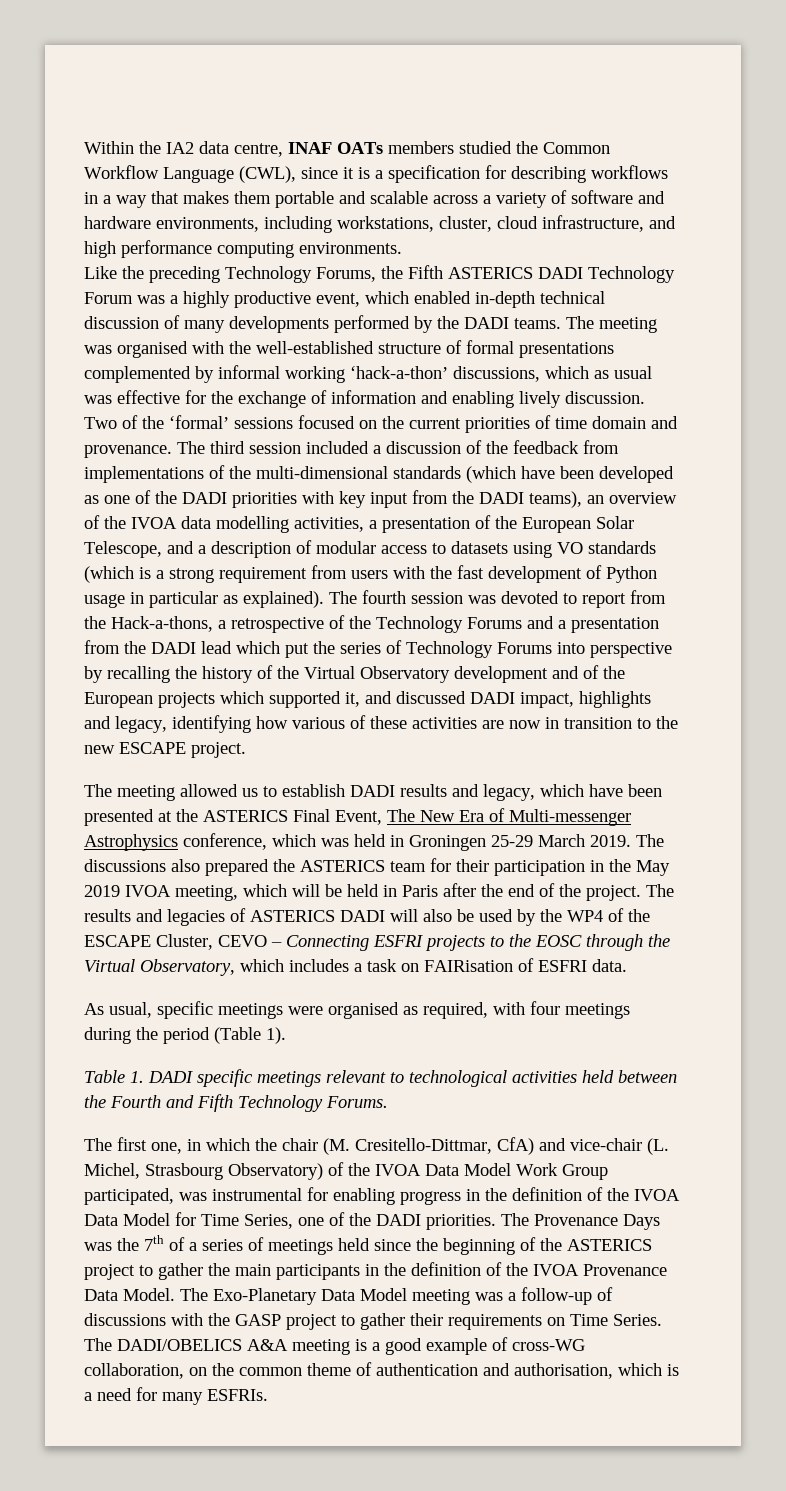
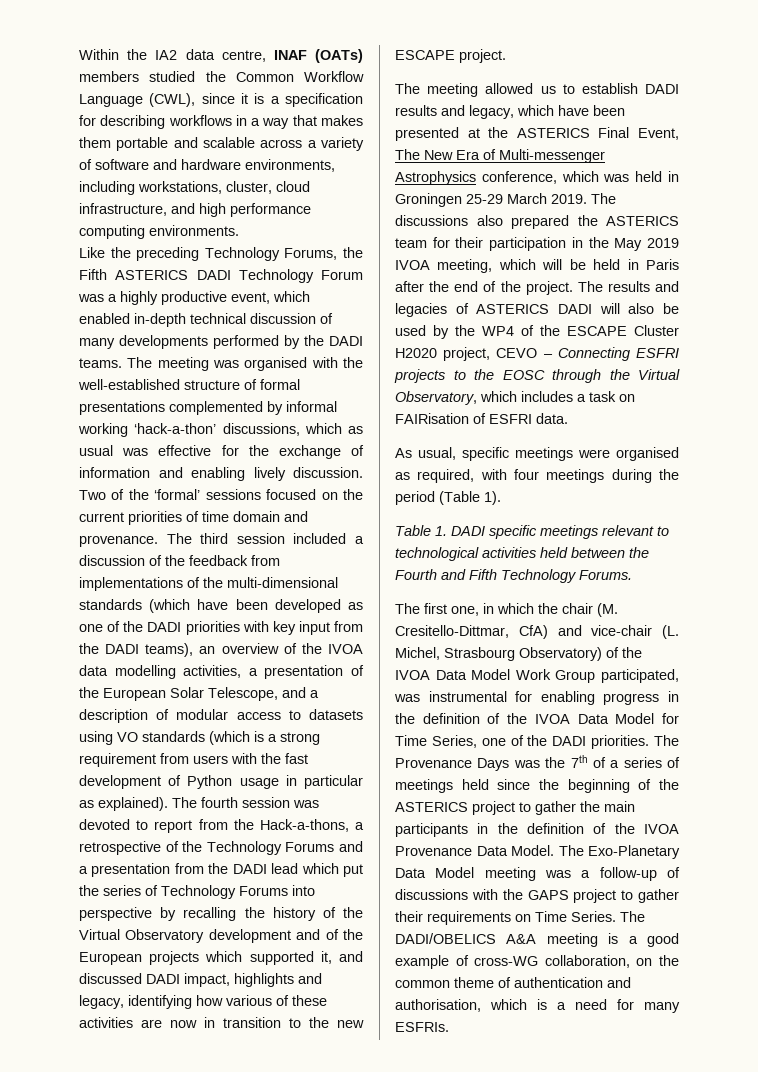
[337,142,383,154] OATs -> [315,49,363,63] (OATs)
[156,934,213,950] Cluster, -> [634,325,679,336] [395,347,491,361] Cluster H2020 project,
[235,1314,281,1326] GASP -> [527,890,569,900] GAPS

